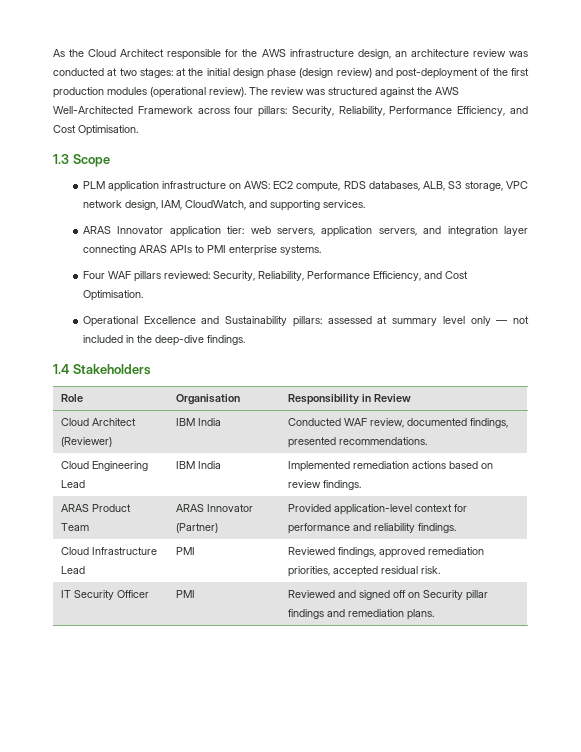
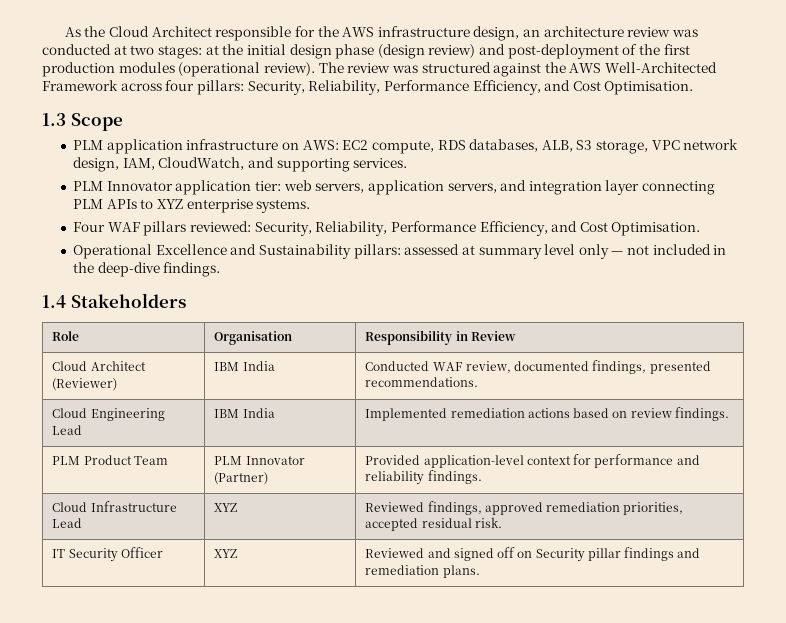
[82,226,111,234] ARAS -> [72,181,103,191] PLM
[138,245,167,253] ARAS -> [72,199,103,209] PLM
[206,245,226,253] PMI -> [156,199,183,209] XYZ
[61,504,90,512] ARAS -> [52,456,81,465] PLM
[176,504,205,512] ARAS -> [214,456,243,465] PLM
[176,547,196,555] PMI -> [214,503,238,512] XYZ
[176,590,196,598] PMI -> [214,549,238,558] XYZ

